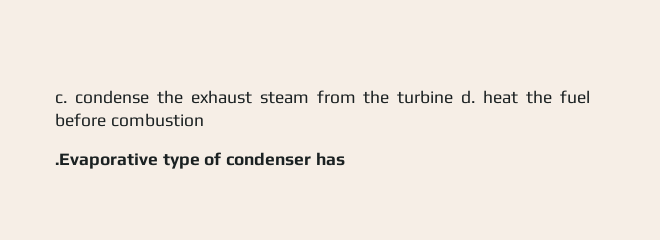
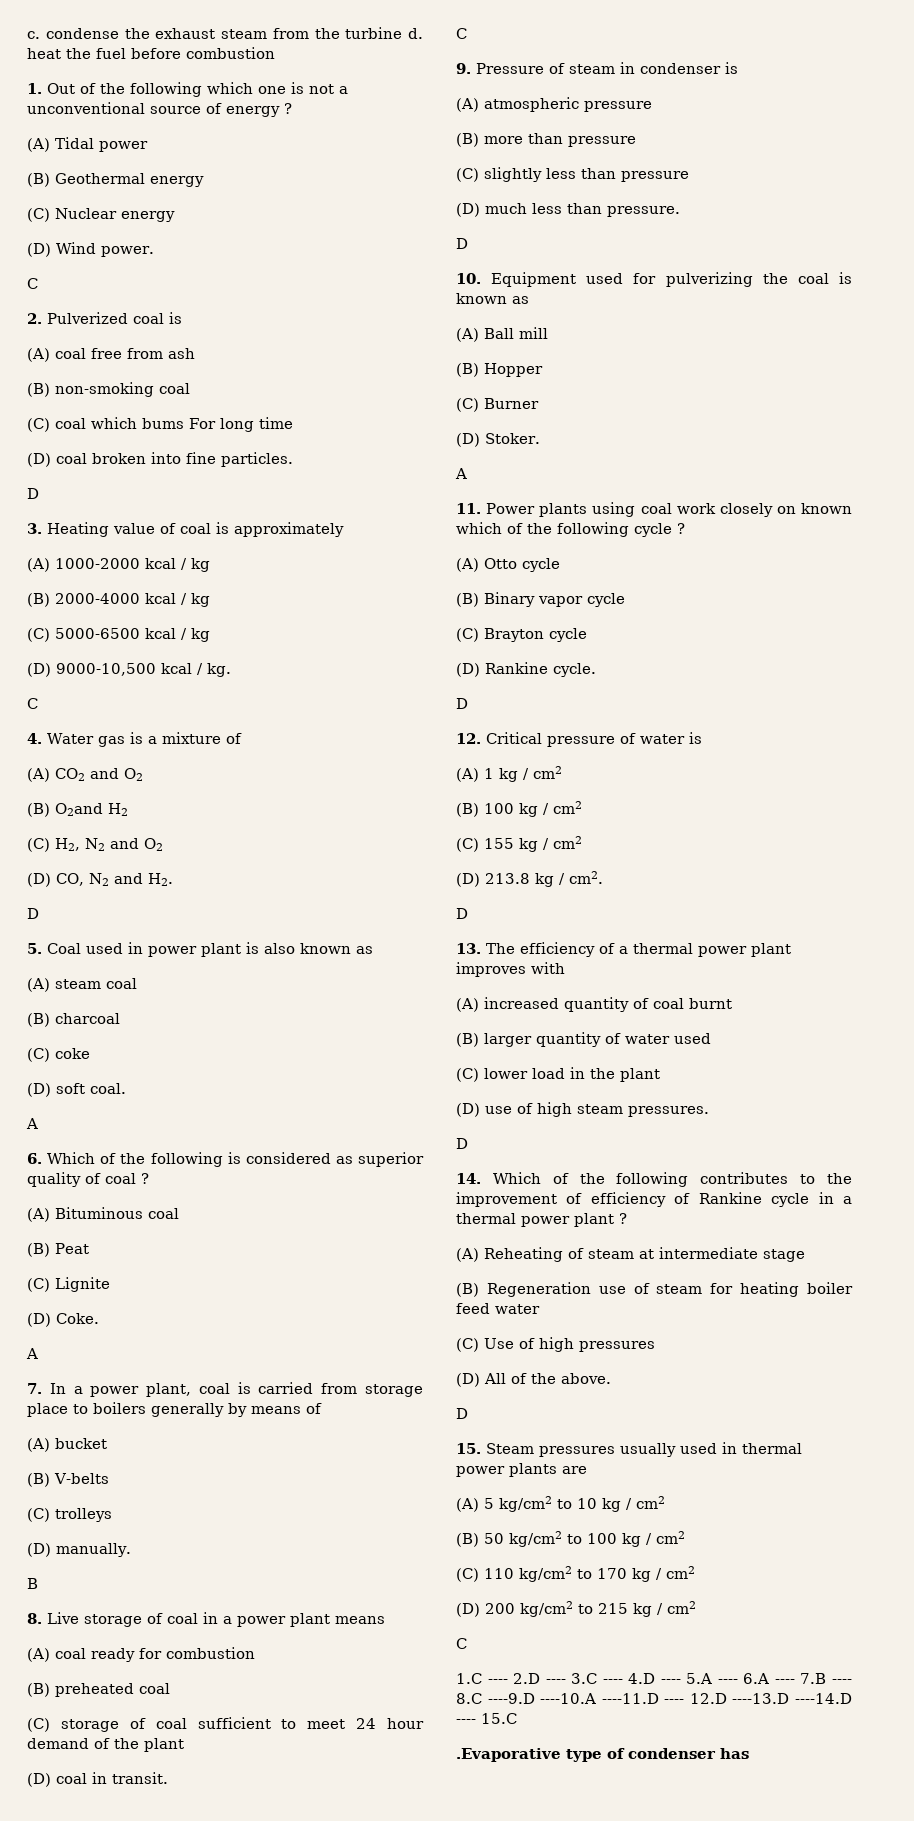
(204, 120) none -> [27,82,348,97] [27,102,292,117] [27,137,148,152] [27,173,204,187] [27,208,175,222] [27,242,154,257] [27,278,38,289] [27,312,182,324] [27,348,195,362] [27,382,190,397] [27,417,293,432] [27,452,293,467] [27,488,39,499] [27,522,344,537] [27,558,210,572] [27,593,210,607] [27,628,210,642] [27,663,231,677] [27,698,38,709] [27,732,242,747] [27,768,143,782] [27,803,128,817] [27,838,163,852] [27,873,173,887] [27,908,39,919] [27,942,373,957] [27,978,137,992] [27,1013,120,1027] [27,1048,90,1062] [27,1083,126,1097] [26,1118,38,1129] [27,1152,424,1167] [27,1172,149,1187] [27,1207,179,1222] [27,1243,89,1257] [27,1277,110,1292] [27,1313,99,1327] [26,1348,38,1359] [27,1382,423,1397] [27,1402,322,1417] [27,1438,107,1452] [27,1473,109,1487] [27,1508,112,1522] [27,1543,131,1557] [27,1578,38,1589] [27,1612,385,1627] [27,1647,255,1662] [27,1683,170,1697] [27,1717,424,1732] [27,1738,184,1752] [27,1772,168,1787] [456,28,467,39] [456,62,738,74] [456,97,652,112] [456,133,636,147] [456,167,689,182] [456,203,680,217] [456,238,468,249] [456,272,852,287] [456,293,529,304] [456,327,548,342] [456,363,543,377] [456,398,539,412] [456,433,540,447] [455,468,467,479] [456,502,852,517] [456,522,685,537] [456,558,560,572] [456,592,625,607] [456,628,587,642] [456,662,596,677] [456,698,468,709] [456,732,702,747] [456,766,562,782] [456,801,582,817] [456,836,582,852] [456,871,603,887] [456,908,468,919] [456,942,791,957] [456,962,565,977] [456,997,732,1012] [456,1032,711,1047] [456,1067,660,1082] [456,1102,709,1117] [456,1138,468,1149] [456,1172,852,1187] [456,1192,852,1207] [456,1213,627,1227] [456,1247,805,1262] [456,1282,853,1297] [456,1303,540,1314] [456,1337,655,1352] [456,1373,611,1387] [456,1408,468,1419] [456,1442,802,1457] [456,1463,587,1477] [456,1496,665,1512] [456,1531,685,1547] [456,1566,695,1582] [456,1601,696,1617] [456,1638,467,1649] [456,1673,852,1684] [456,1693,852,1704] [456,1713,517,1724] // 1. Out of the following which one is not a unconventional source of energy ? // (A) Tidal power // (B) Geothermal energy // (C) Nuclear energy // (D) Wind power. // C // 2. Pulverized coal is // (A) coal free from ash // (B) non-smoking coal // (C) coal which bums For long time // (D) coal broken into fine particles. // D // 3. Heating value of coal is approximately // (A) 1000-2000 kcal / kg // (B) 2000-4000 kcal / kg // (C) 5000-6500 kcal / kg // (D) 9000-10,500 kcal / kg. // C // 4. Water gas is a mixture of // (A) CO2 and O2 // (B) O2and H2 // (C) H2, N2 and O2 // (D) CO, N2 and H2. // D // 5. Coal used in power plant is also known as // (A) steam coal // (B) charcoal // (C) coke // (D) soft coal. // A // 6. Which of the following is considered as superior quality of coal ? // (A) Bituminous coal // (B) Peat // (C) Lignite // (D) Coke. // A // 7. In a power plant, coal is carried from storage place to boilers generally by means of // (A) bucket // (B) V-belts // (C) trolleys // (D) manually. // B // 8. Live storage of coal in a power plant means // (A) coal ready for combustion // (B) preheated coal // (C) storage of coal sufficient to meet 24 hour demand of the plant // (D) coal in transit. // C // 9. Pressure of steam in condenser is // (A) atmospheric pressure // (B) more than pressure // (C) slightly less than pressure // (D) much less than pressure. // D // 10. Equipment used for pulverizing the coal is known as // (A) Ball mill // (B) Hopper // (C) Burner // (D) Stoker. // A // 11. Power plants using coal work closely on known which of the following cycle ? // (A) Otto cycle // (B) Binary vapor cycle // (C) Brayton cycle // (D) Rankine cycle. // D // 12. Critical pressure of water is // (A) 1 kg / cm2 // (B) 100 kg / cm2 // (C) 155 kg / cm2 // (D) 213.8 kg / cm2. // D // 13. The efficiency of a thermal power plant improves with // (A) increased quantity of coal burnt // (B) larger quantity of water used // (C) lower load in the plant // (D) use of high steam pressures. // D // 14. Which of the following contributes to the improvement of efficiency of Rankine cycle in a thermal power plant ? // (A) Reheating of steam at intermediate stage // (B) Regeneration use of steam for heating boiler feed water // (C) Use of high pressures // (D) All of the above. // D // 15. Steam pressures usually used in thermal power plants are // (A) 5 kg/cm2 to 10 kg / cm2 // (B) 50 kg/cm2 to 100 kg / cm2 // (C) 110 kg/cm2 to 170 kg / cm2 // (D) 200 kg/cm2 to 215 kg / cm2 // C // 1.C ---- 2.D ---- 3.C ---- 4.D ---- 5.A ---- 6.A ---- 7.B ---- 8.C ----9.D ----10.A ----11.D ---- 12.D ----13.D ----14.D ---- 15.C

